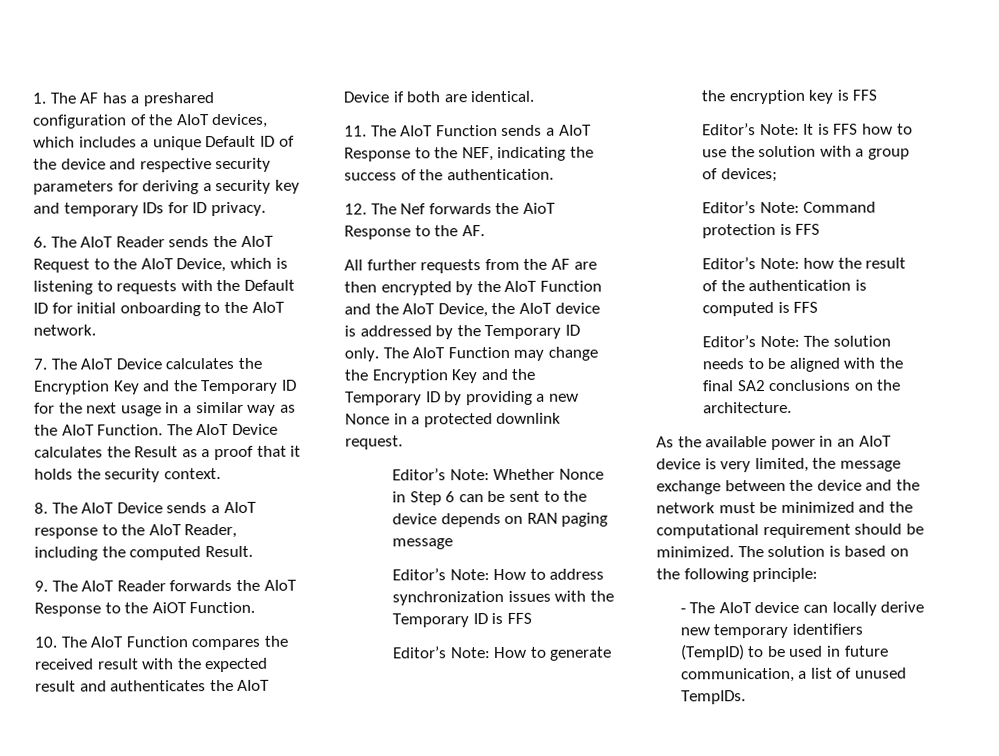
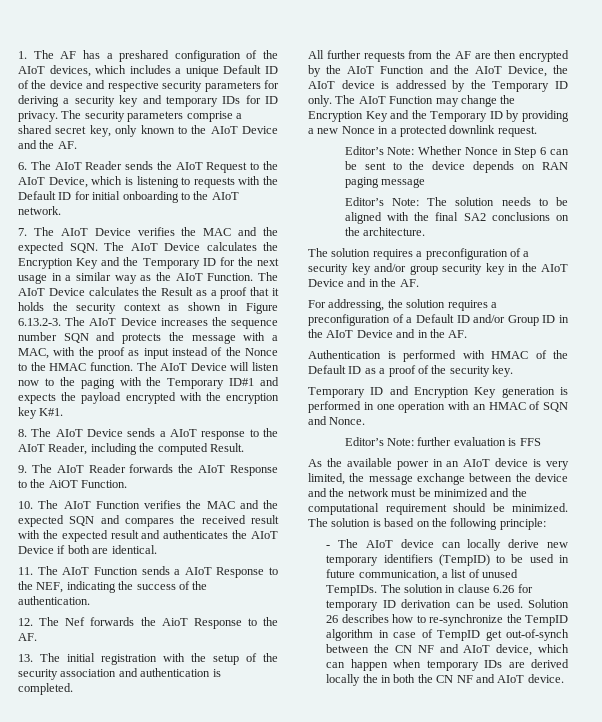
(266, 209) none -> [61,110,242,122] [18,125,278,137] [18,140,77,149] The security parameters comprise a shared secret key, only known to the AIoT Device and the AF.
(162, 364) none -> [137,227,278,236] [18,242,200,254] verifies the MAC and the expected SQN. The AIoT Device
[163,468,221,480] context. -> [123,302,279,314] [18,317,278,329] [18,332,278,344] [18,347,278,359] [18,362,279,371] [18,377,279,389] [18,392,279,404] [18,407,64,419] context as shown in Figure 6.13.2-3. The AIoT Device increases the sequence number SQN and protects the message with a MAC, with the proof as input instead of the Nonce to the HMAC function. The AIoT Device will listen now to the paging with the Temporary ID#1 and expects the payload encrypted with the encryption key K#1.
(188, 642) none -> [144,500,278,509] [18,515,120,527] verifies the MAC and the expected SQN and
(485, 231) none -> [18,653,278,665] [18,668,221,680] [18,683,73,695] // 13. The initial registration with the setup of the security association and authentication is completed.
[392,568,605,581] [392,590,614,606] [392,612,532,628] [392,646,613,661] [701,89,878,105] [702,123,913,136] [702,145,911,160] [702,167,778,183] [702,201,877,214] [702,223,821,239] [702,257,907,270] [702,279,867,292] [702,301,819,317] // Editor’s Note: How to address synchronization issues with the Temporary ID is FFS // Editor’s Note: How to generate the encryption key is FFS // Editor’s Note: It is FFS how to use the solution with a group of devices; // Editor’s Note: Command protection is FFS // Editor’s Note: how the result of the authentication is computed is FFS -> (426, 183) none
(793, 407) none -> [308,248,530,260] [308,263,568,275] [308,278,419,287] [308,299,497,311] [308,314,569,326] [308,329,468,338] [308,350,568,362] [308,365,513,377] [308,386,568,398] [308,401,568,413] [308,416,366,425] [344,437,541,446] // The solution requires a preconfiguration of a security key and/or group security key in the AIoT Device and in the AF. // For addressing, the solution requires a preconfiguration of a Default ID and/or Group ID in the AIoT Device and in the AF. // Authentication is performed with HMAC of the Default ID as a proof of the security key. // Temporary ID and Encryption Key generation is performed in one operation with an HMAC of SQN and Nonce. // Editor’s Note: further evaluation is FFS
(746, 697) none -> [380,584,533,593] [326,599,569,611] [326,614,568,626] [326,629,569,641] [326,644,569,656] [326,659,569,671] [326,674,564,686] The solution in clause 6.26 for temporary ID derivation can be used. Solution 26 describes how to re-synchronize the TempID algorithm in case of TempID get out-of-synch between the CN NF and AIoT device, which can happen when temporary IDs are derived locally the in both the CN NF and AIoT device.

